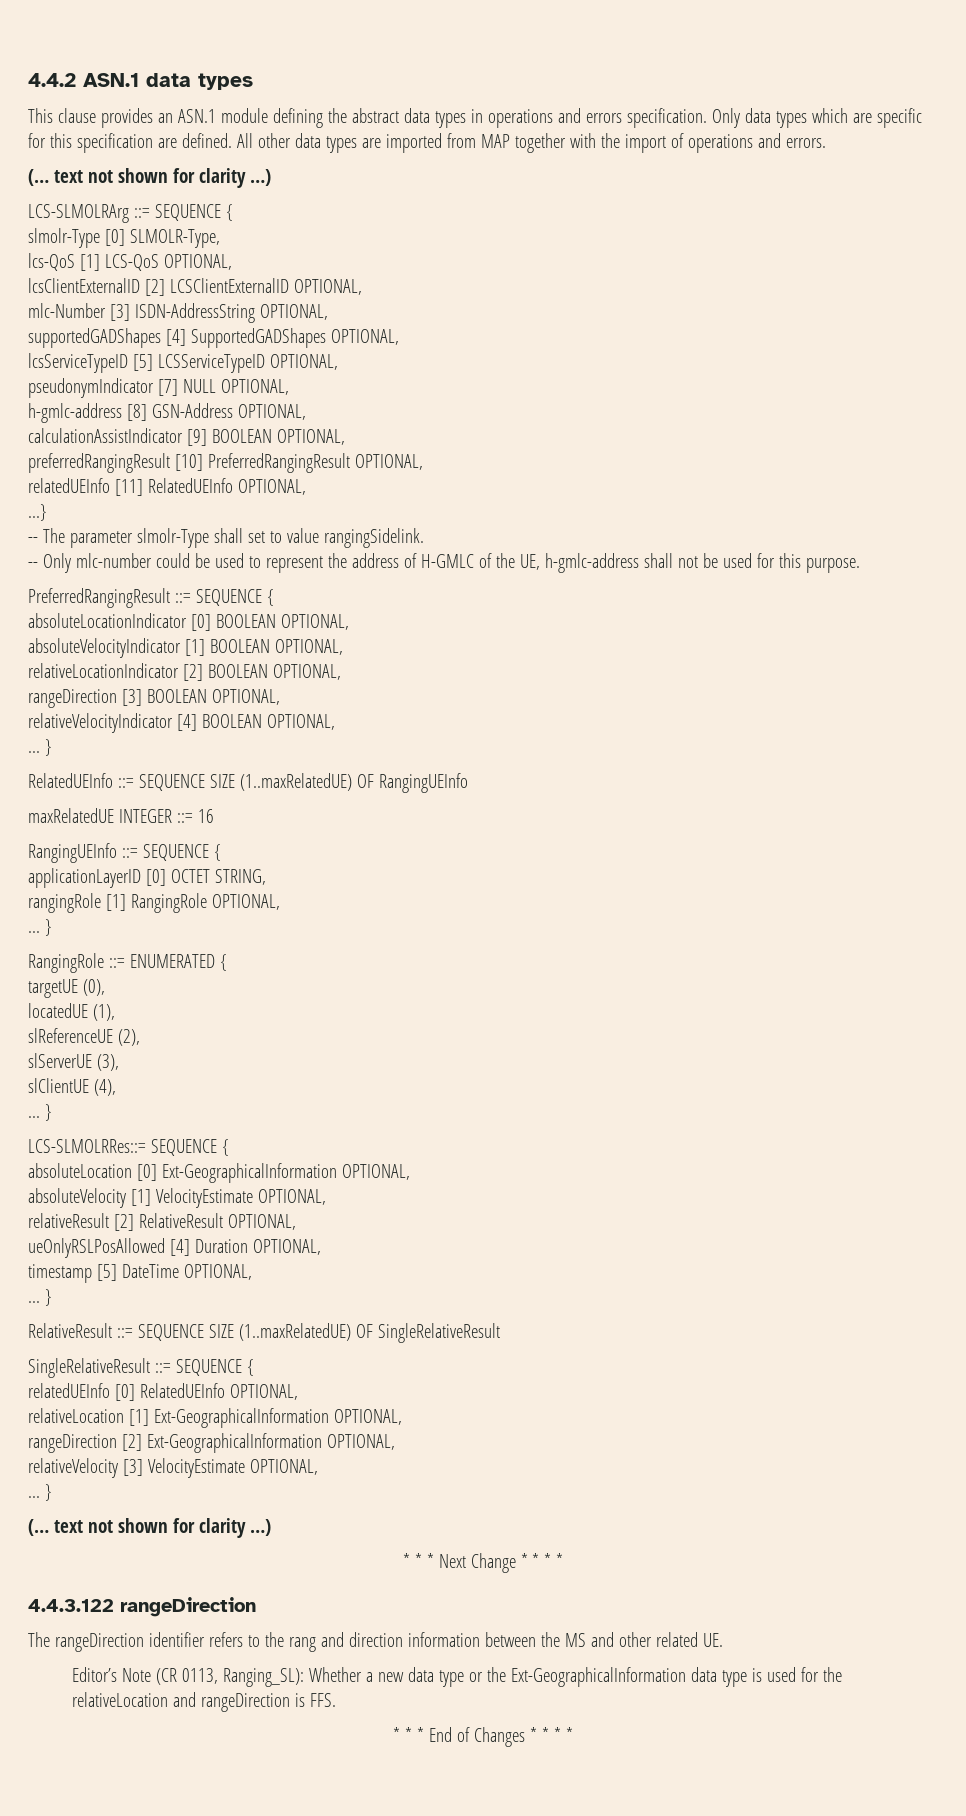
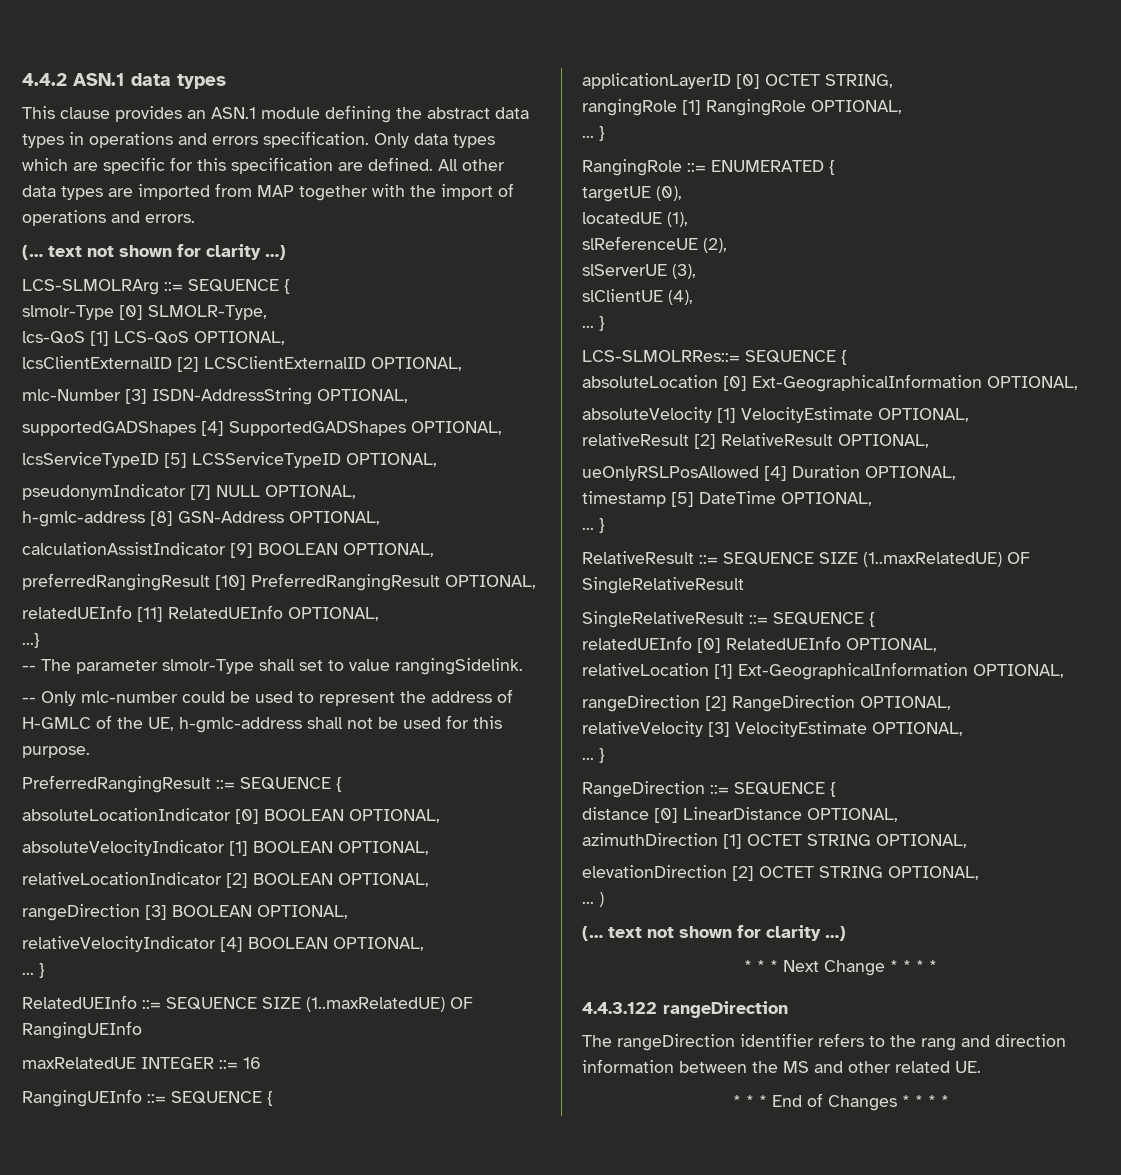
[146,1433,322,1453] Ext-GeographicalInformation -> [732,695,855,712] RangeDirection
(52, 1492) none -> [582,781,836,798] [582,807,898,823] [582,833,967,849] [582,865,979,881] [582,892,604,907] // RangeDirection ::= SEQUENCE { // distance [0] LinearDistance OPTIONAL, // azimuthDirection [1] OCTET STRING OPTIONAL, // elevationDirection [2] OCTET STRING OPTIONAL, // ... )
[72,1667,843,1687] [72,1692,337,1712] // Editor’s Note (CR 0113, Ranging_SL): Whether a new data type or the Ext-GeographicalInformation data type is used for the relativeLocation and rangeDirection is FFS. -> (981, 1067) none

